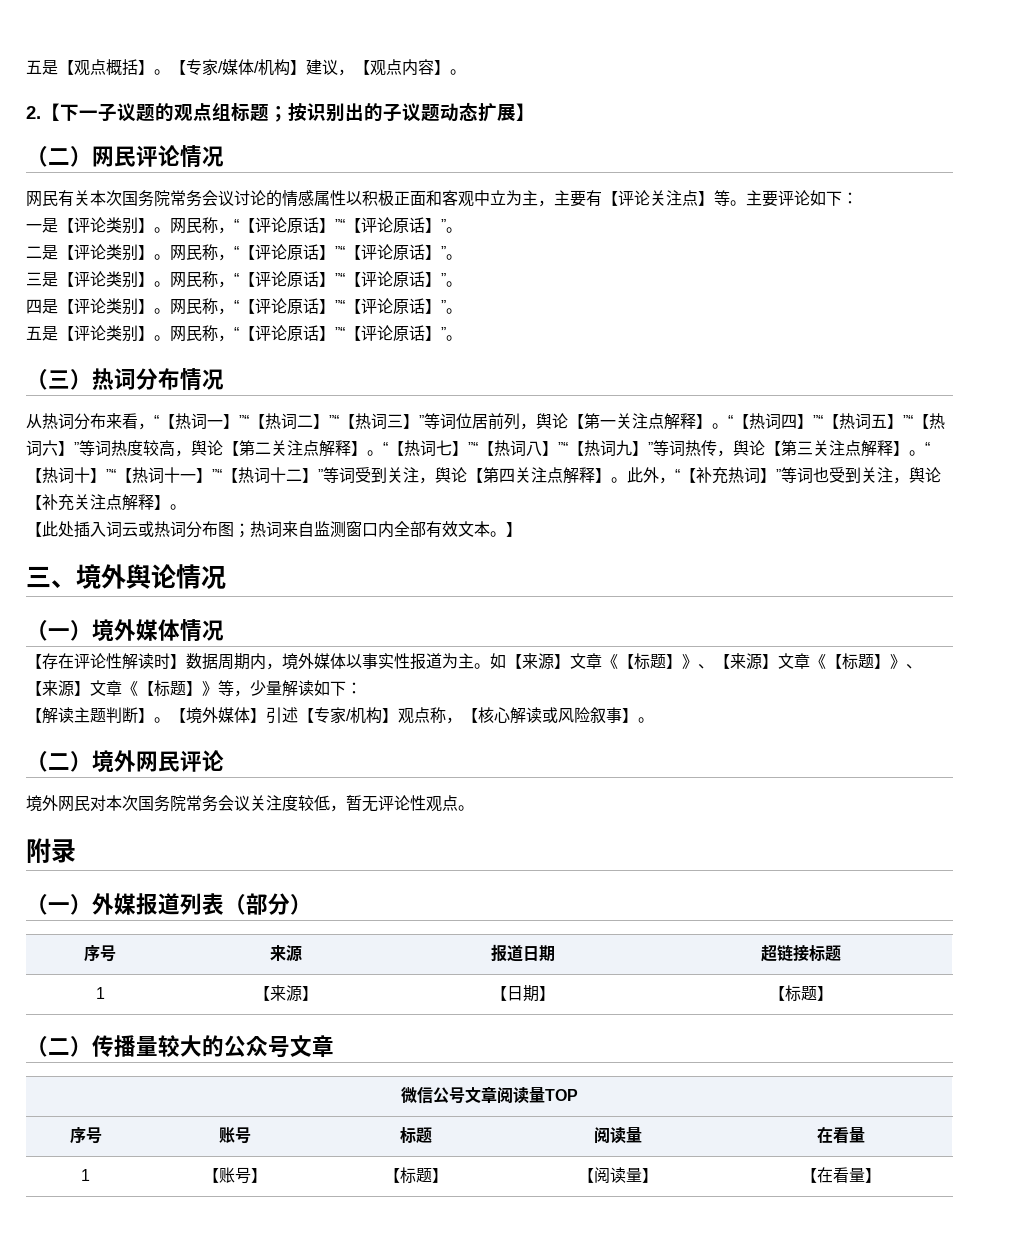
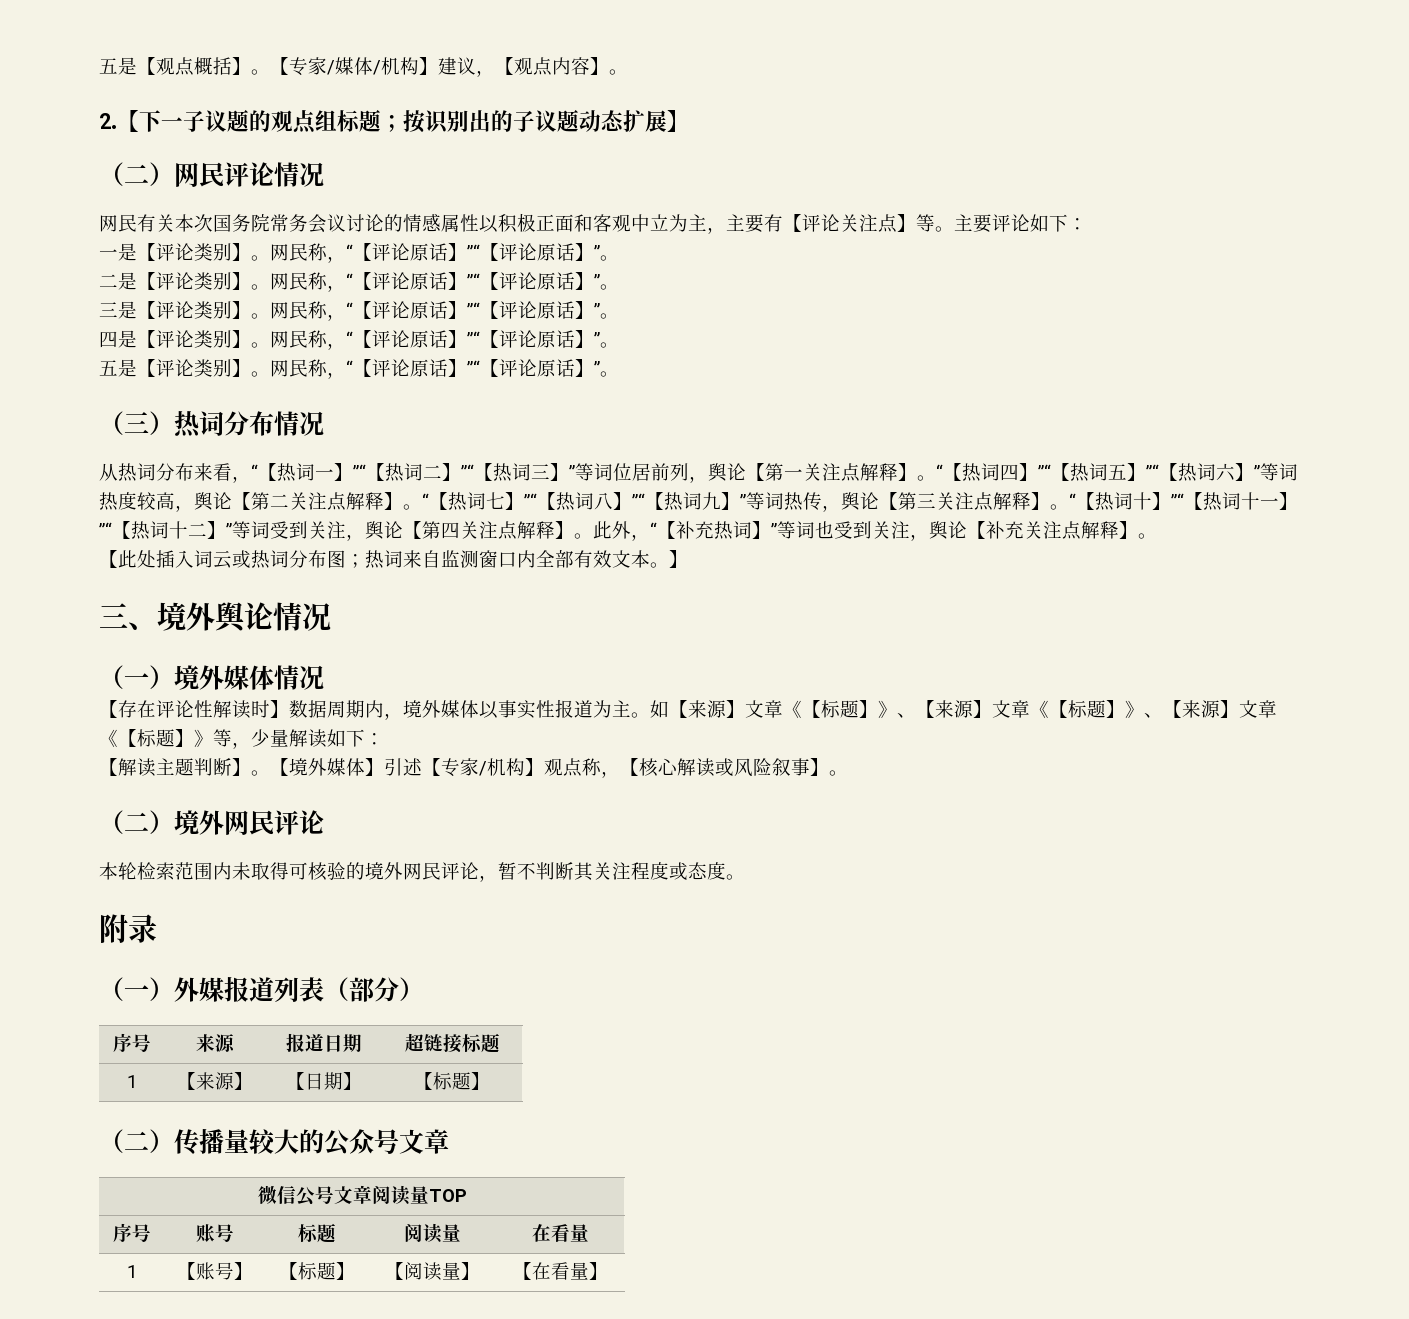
[26,795,458,812] 境外网民对本次国务院常务会议关注度较低，暂无评论性观点 -> [99,862,726,882] 本轮检索范围内未取得可核验的境外网民评论，暂不判断其关注程度或态度

